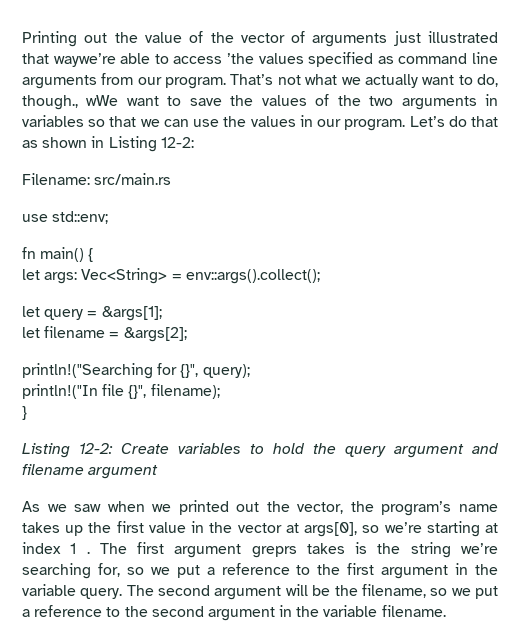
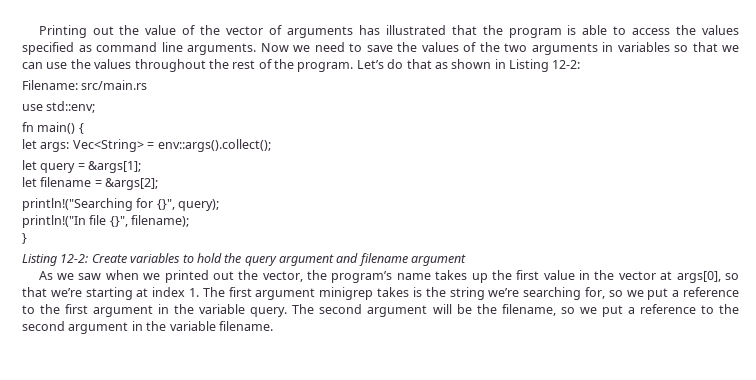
[393,31,421,46] just -> [358,25,380,35] has
[53,53,116,67] waywe’re -> [482,25,577,38] the program is
[226,53,254,64] ’the -> [676,25,697,35] the
[22,73,499,89] [22,95,159,110] arguments from our program. That’s not what we actually want to do, though., wWe want -> [187,42,345,55] arguments. Now we need
[299,115,342,127] in our -> [134,59,294,72] throughout the rest of the
(380, 529) none -> [22,287,47,297] that
[70,543,90,554] 1 . -> [189,288,200,297] 1.
[251,546,297,558] greprs -> [319,287,374,300] minigrep

